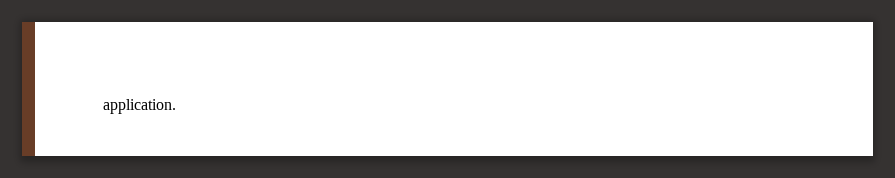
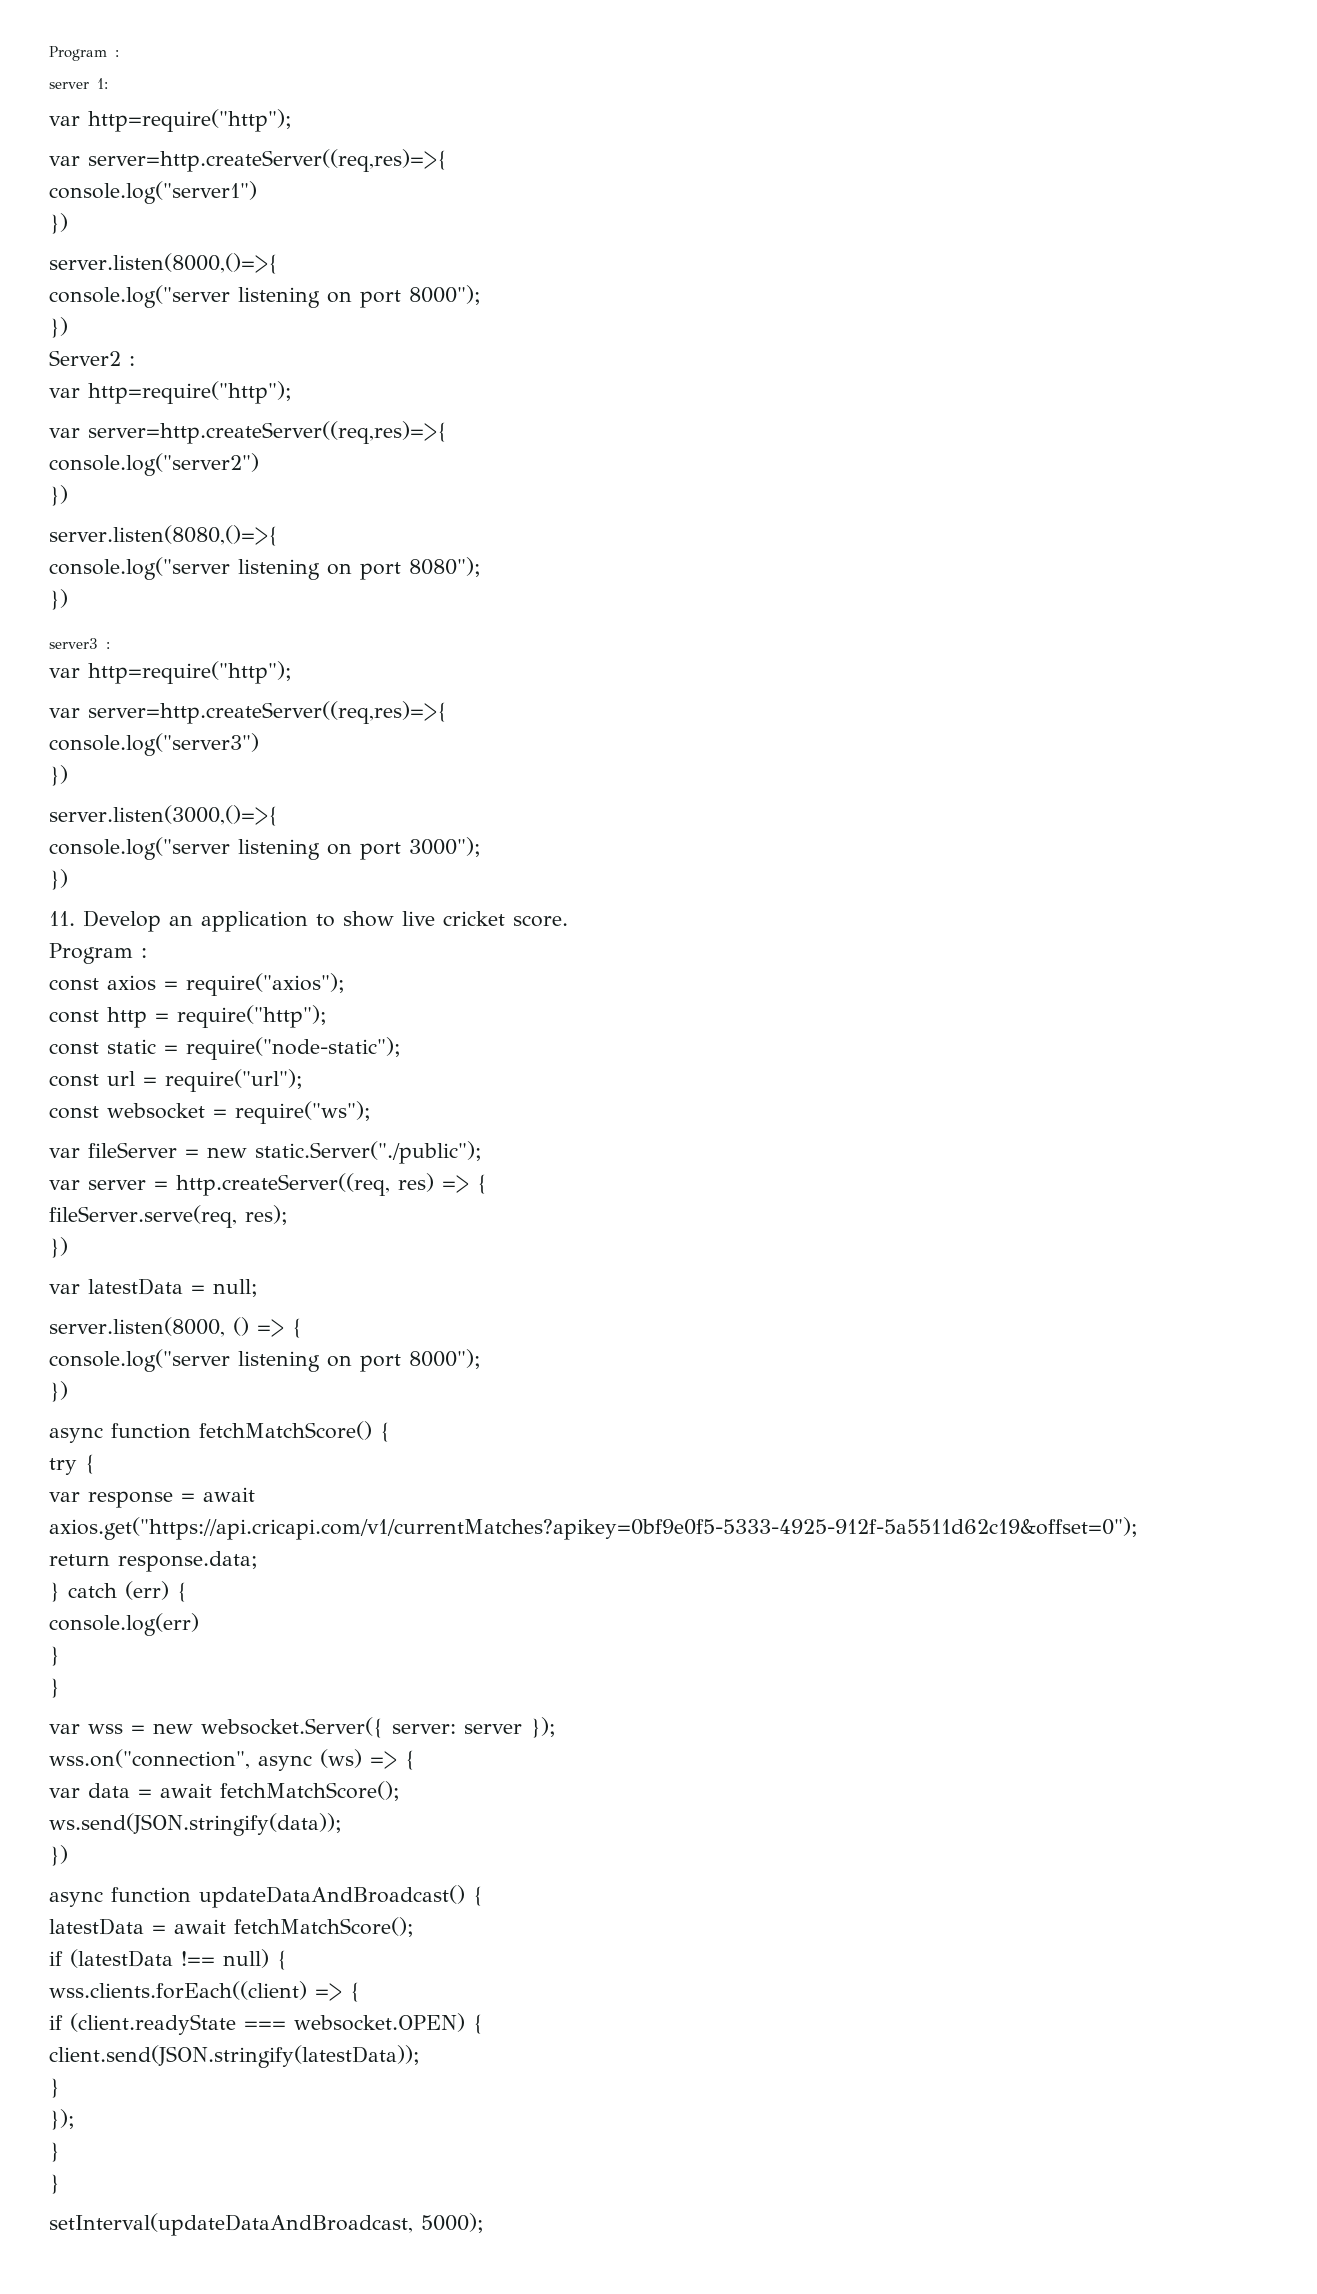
[103,99,176,114] application. -> [49,46,119,61] [49,78,108,89] [49,109,292,132] [49,149,448,172] [49,181,257,204] [49,213,68,234] [49,253,279,274] [49,285,481,308] [49,317,68,338] [49,350,135,366] [49,381,292,404] [49,421,448,444] [49,453,259,476] [49,485,68,506] [49,525,279,546] [49,557,481,580] [49,589,68,610] [49,638,110,649] [49,661,292,684] [49,701,448,724] [49,733,259,756] [49,765,68,786] [49,805,279,826] [49,837,481,860] [49,869,68,890] [49,910,568,932] [49,943,147,964] [49,973,345,996] [49,1005,327,1028] [49,1037,401,1060] [49,1069,303,1092] [49,1101,371,1124] [49,1141,482,1164] [49,1173,488,1196] [49,1205,288,1228] [49,1237,68,1258] [49,1278,258,1297] [49,1317,303,1338] [49,1349,481,1372] [49,1381,68,1402] [49,1421,391,1443] [49,1454,96,1475] [49,1487,255,1508] [49,1517,1138,1540] [49,1551,258,1572] [49,1581,188,1602] [49,1613,199,1636] [49,1646,60,1666] [49,1678,60,1698] [49,1717,556,1738] [49,1749,416,1771] [49,1781,400,1801] [49,1813,342,1836] [49,1845,68,1866] [49,1885,484,1908] [49,1917,414,1937] [49,1949,288,1970] [49,1981,361,2002] [49,2013,484,2035] [49,2045,420,2068] [49,2078,60,2098] [49,2109,75,2130] [49,2142,60,2162] [49,2174,60,2194] [49,2213,484,2236] Program : // server 1: // var http=require("http"); // var server=http.createServer((req,res)=>{ // console.log("server1") // }) // server.listen(8000,()=>{ // console.log("server listening on port 8000"); // }) // Server2 : // var http=require("http"); // var server=http.createServer((req,res)=>{ // console.log("server2") // }) // server.listen(8080,()=>{ // console.log("server listening on port 8080"); // }) // server3 : // var http=require("http"); // var server=http.createServer((req,res)=>{ // console.log("server3") // }) // server.listen(3000,()=>{ // console.log("server listening on port 3000"); // }) // 11. Develop an application to show live cricket score. // Program : // const axios = require("axios"); // const http = require("http"); // const static = require("node-static"); // const url = require("url"); // const websocket = require("ws"); // var fileServer = new static.Server("./public"); // var server = http.createServer((req, res) => { // fileServer.serve(req, res); // }) // var latestData = null; // server.listen(8000, () => { // console.log("server listening on port 8000"); // }) // async function fetchMatchScore() { // try { // var response = await axios.get("https://api.cricapi.com/v1/currentMatches?apikey=0bf9e0f5-5333-4925-912f-5a5511d62c19&offset=0"); // return response.data; // } catch (err) { // console.log(err) // } // } // var wss = new websocket.Server({ server: server }); // wss.on("connection", async (ws) => { // var data = await fetchMatchScore(); // ws.send(JSON.stringify(data)); // }) // async function updateDataAndBroadcast() { // latestData = await fetchMatchScore(); // if (latestData !== null) { // wss.clients.forEach((client) => { // if (client.readyState === websocket.OPEN) { // client.send(JSON.stringify(latestData)); // } // }); // } // } // setInterval(updateDataAndBroadcast, 5000);

